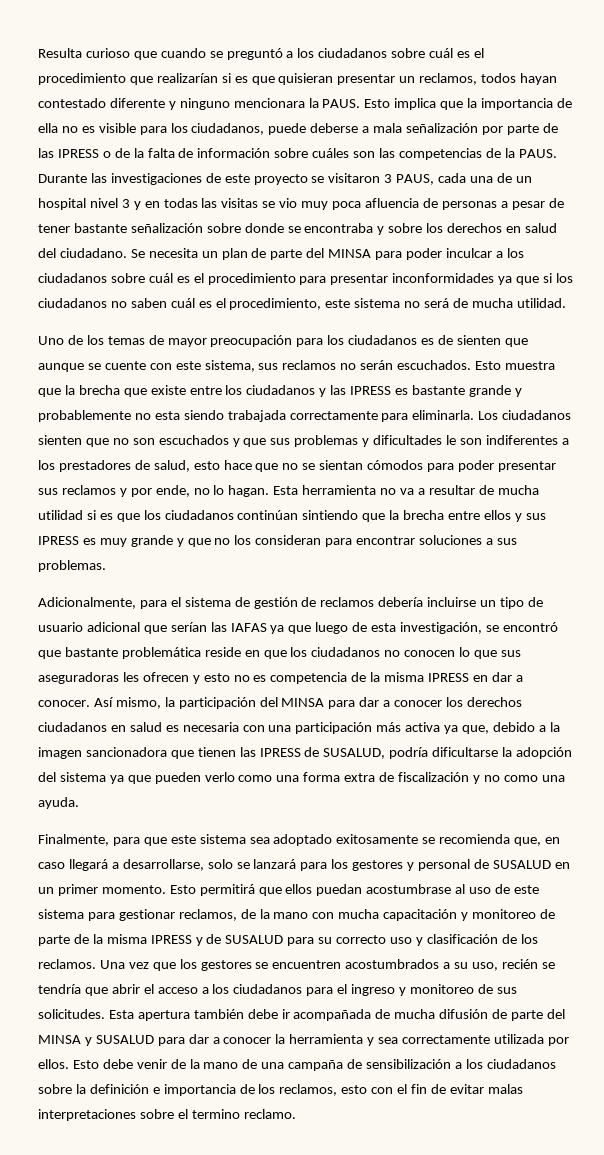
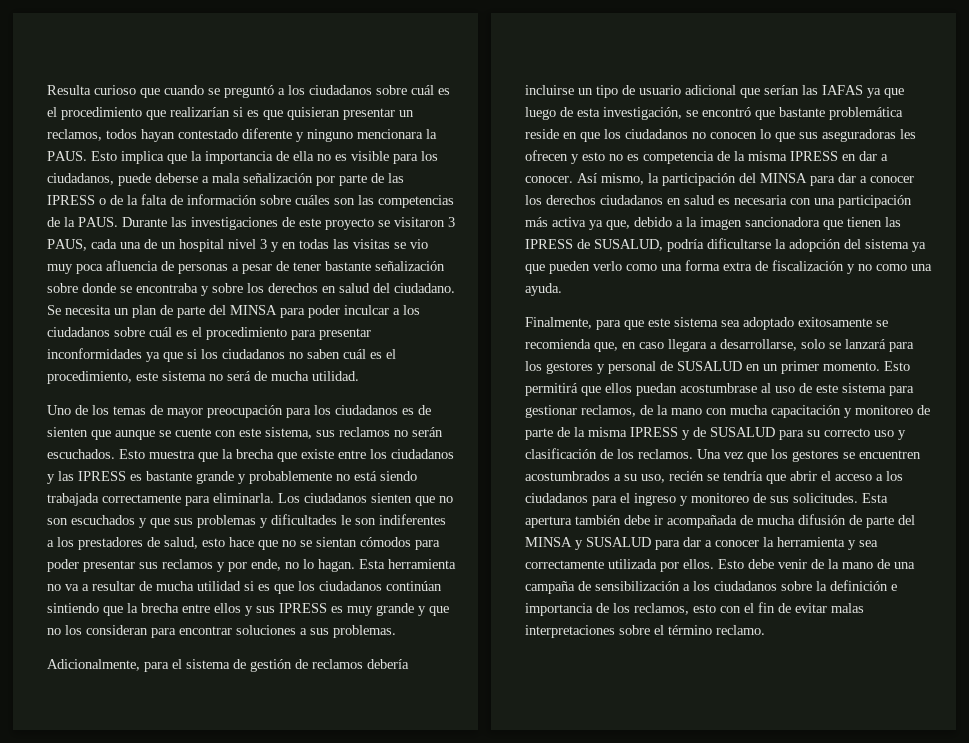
[154,411,180,420] esta -> [354,471,377,481] está
[68,859,108,871] llegará -> [668,339,707,352] llegara
[191,1109,240,1119] termino -> [668,625,712,635] término

